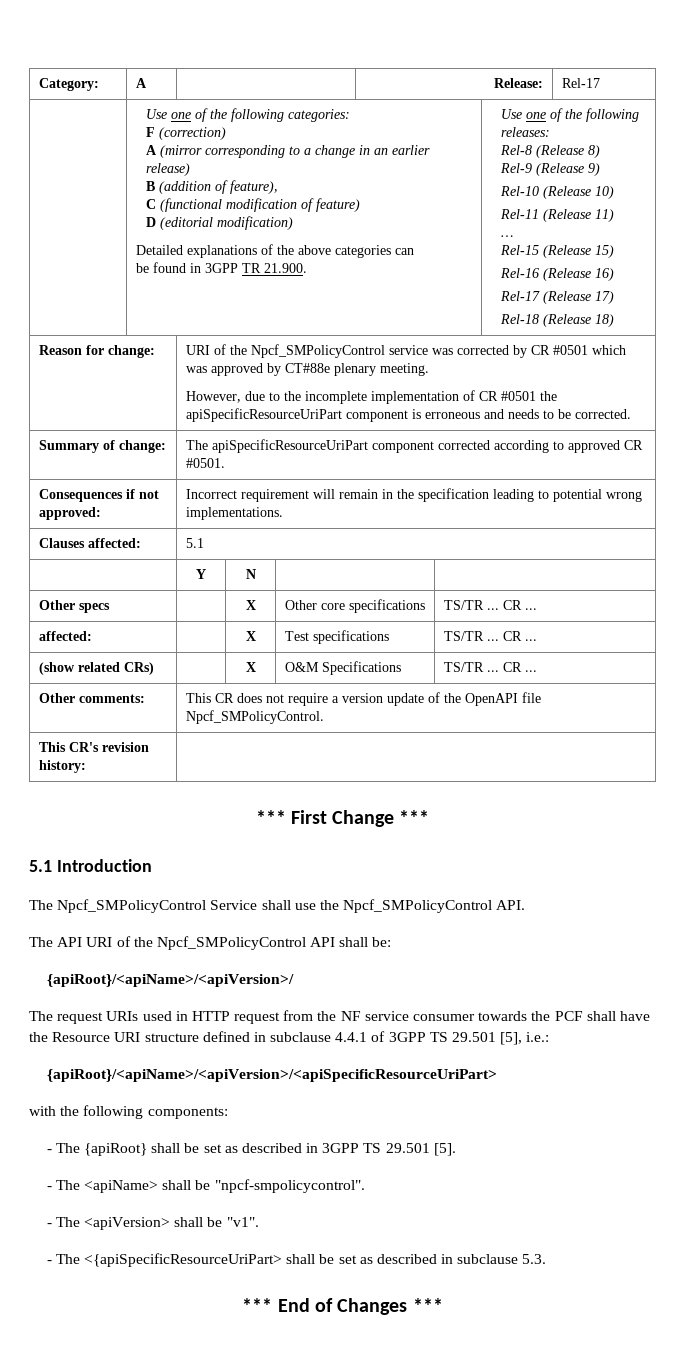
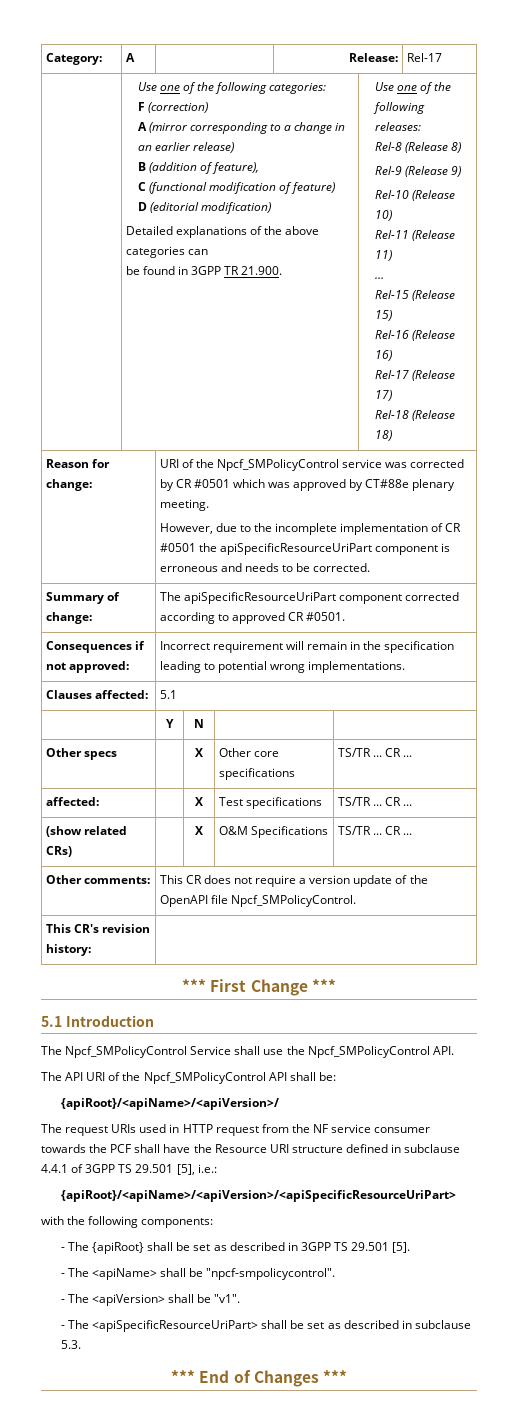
[83,1253,282,1267] <{apiSpecificResourceUriPart> -> [92,1320,259,1332] <apiSpecificResourceUriPart>

